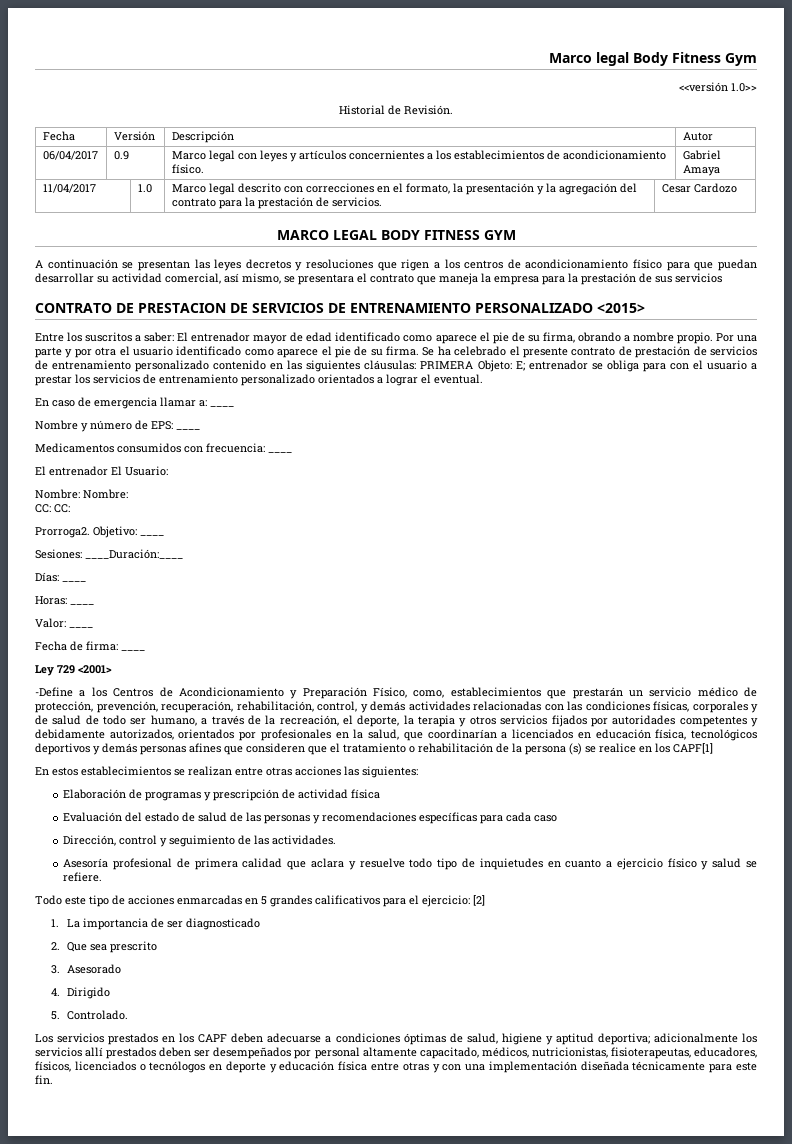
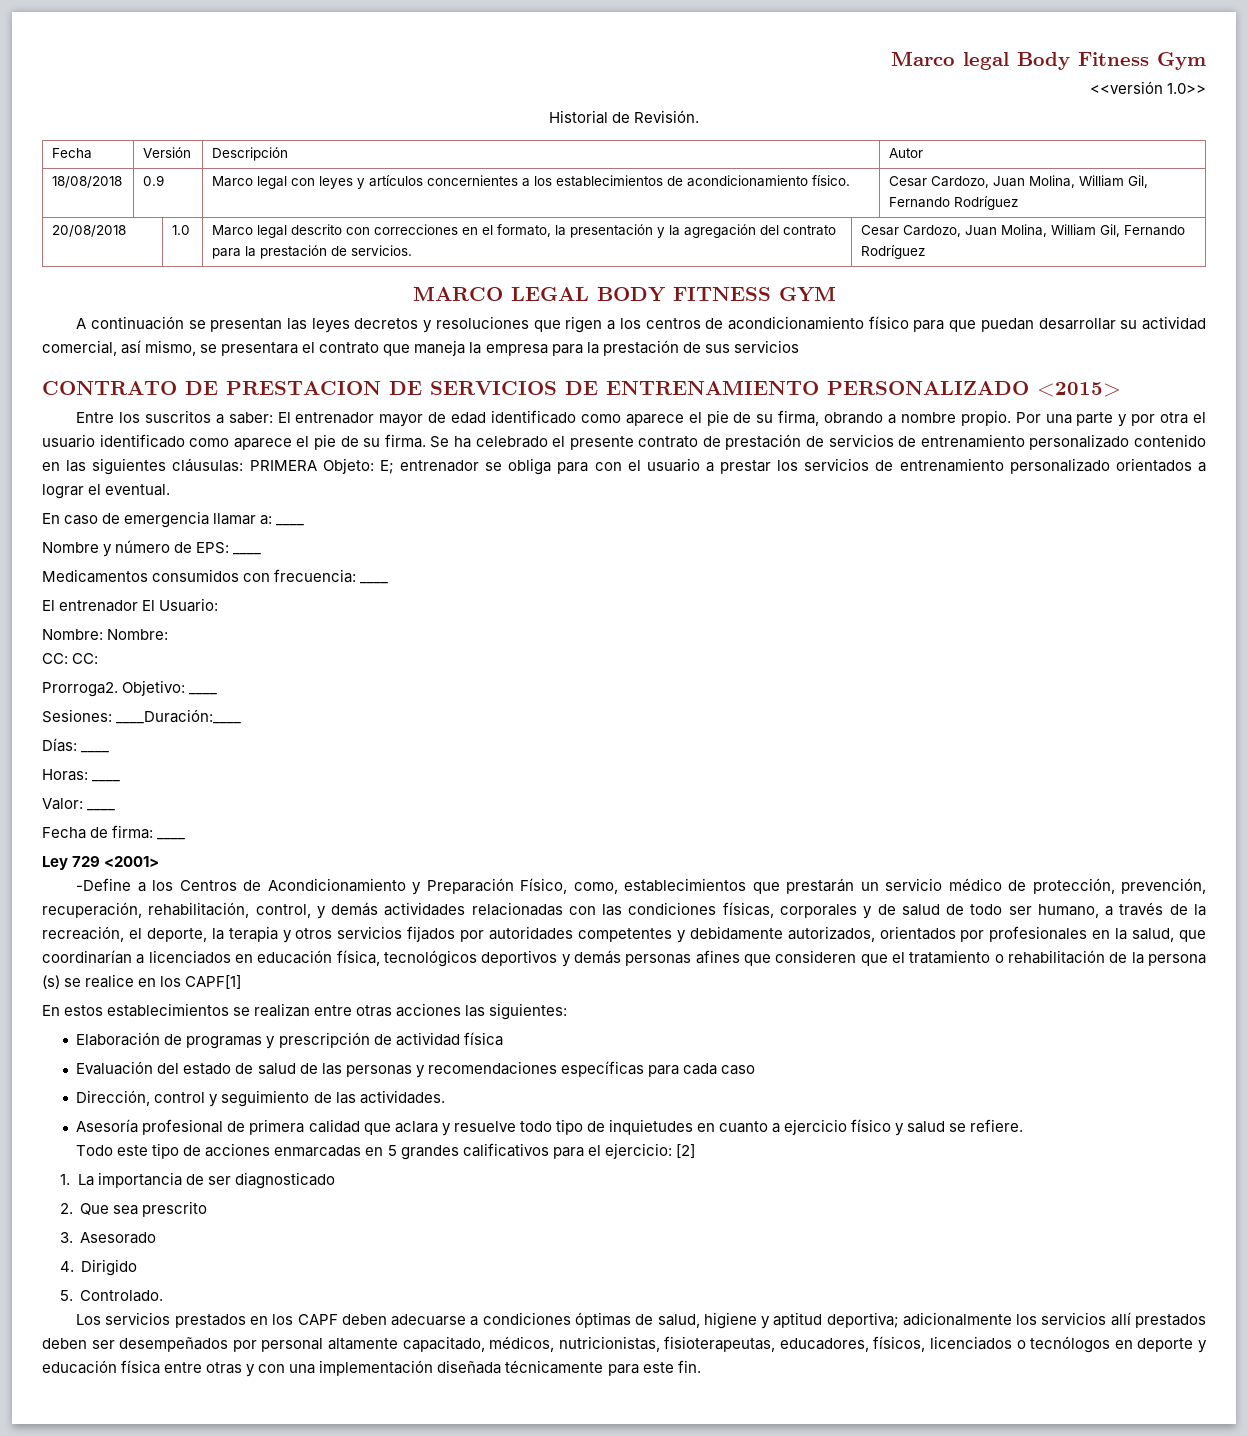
[42,151,98,160] 06/04/2017 -> [52,176,123,188] 18/08/2018
[682,150,721,160] [682,165,720,176] [42,184,96,193] Gabriel Amaya // 11/04/2017 -> [889,175,1149,188] [889,196,1019,210] [52,225,127,237] Cesar Cardozo, Juan Molina, William Gil, Fernando Rodríguez // 20/08/2018
[693,183,737,193] Cardozo -> [903,224,1186,237] [861,245,926,259] Cardozo, Juan Molina, William Gil, Fernando Rodríguez

